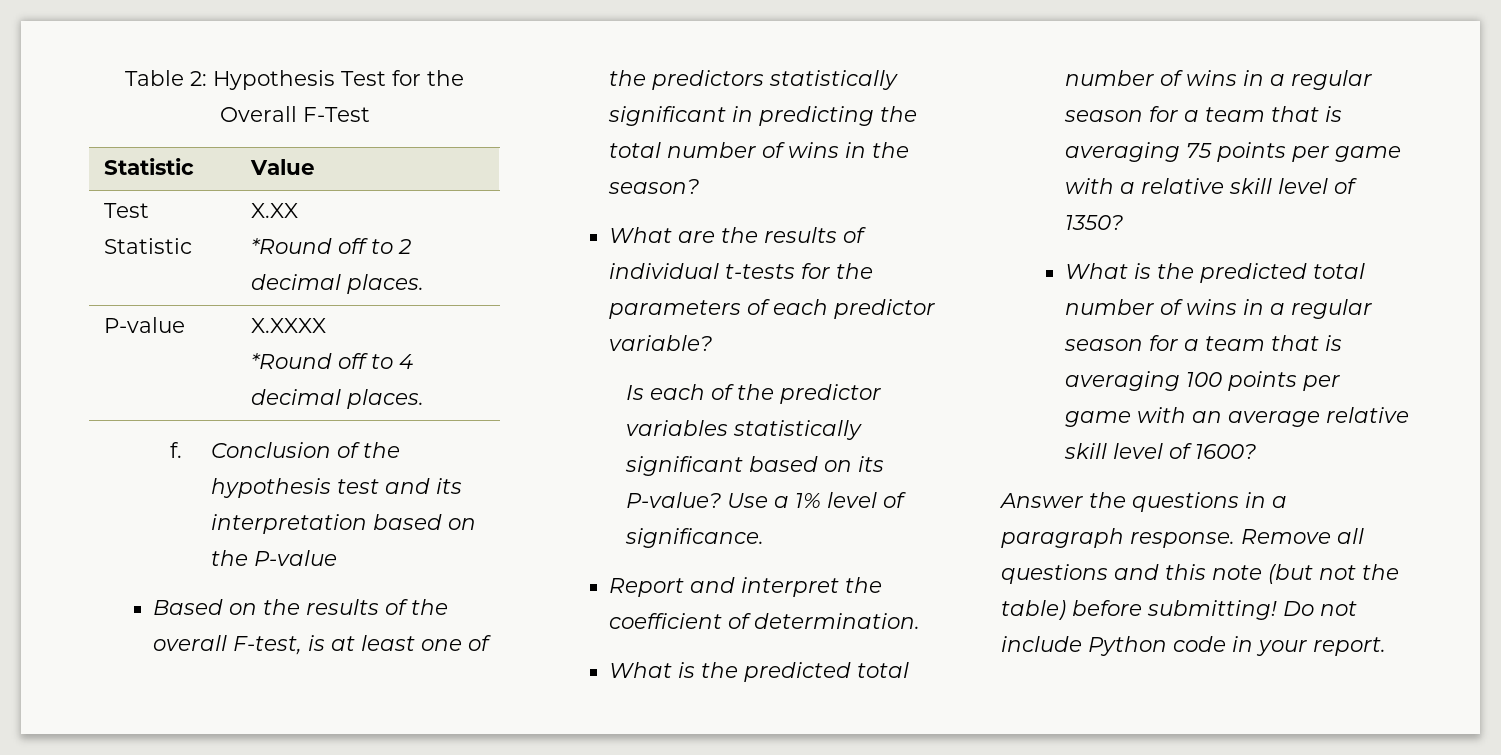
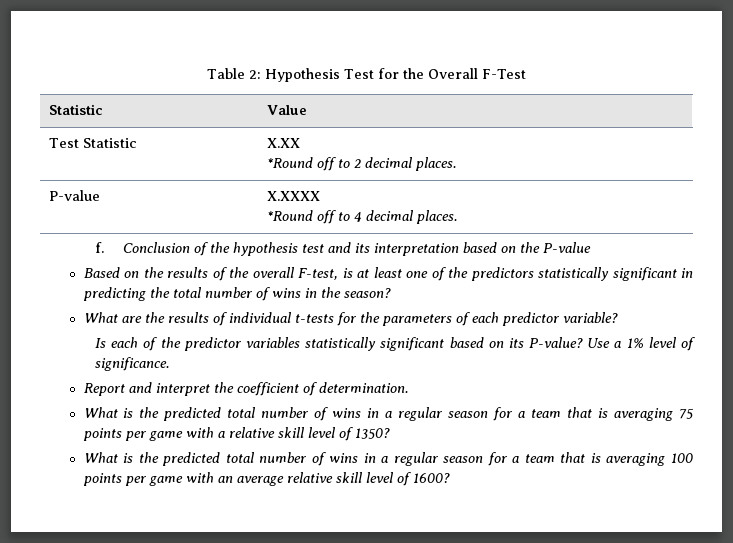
[999,492,1287,512] [1001,528,1364,548] [1001,564,1399,584] [1001,600,1357,620] [1001,636,1386,656] // Answer the questions in a paragraph response. Remove all questions and this note (but not the table) before submitting! Do not include Python code in your report. -> (450, 478) none

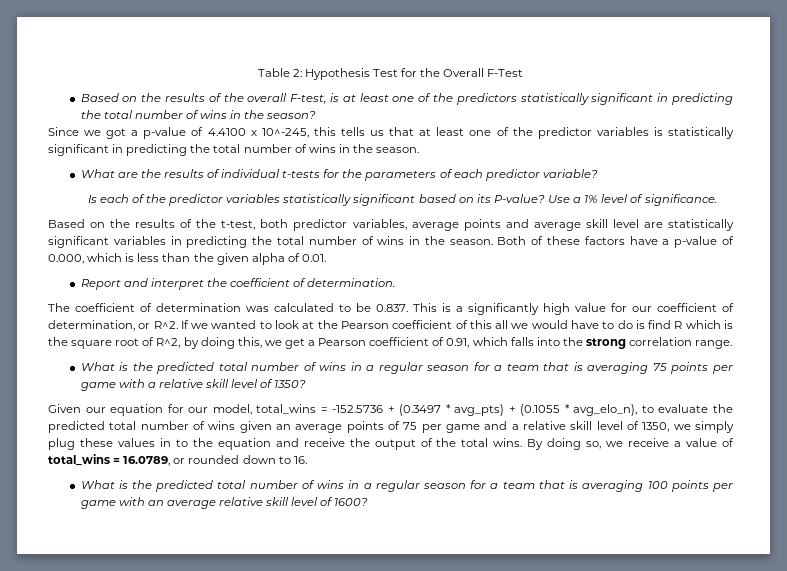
[48,104,103,115] [266,105,307,115] [48,138,137,148] [266,138,300,148] [266,157,456,171] [48,190,100,201] [266,191,320,201] [266,210,457,224] [95,242,591,256] // Statistic | Value // Test Statistic | X.XX // *Round off to 2 decimal places. // P-value | X.XXXX // *Round off to 4 decimal places. // f. Conclusion of the hypothesis test and its interpretation based on the P-value -> (524, 73) none
(391, 293) none -> [48,127,734,139] [48,144,420,156] // Since we got a p-value of 4.4100 x 10^-245, this tells us that at least one of the predictor variables is statistically significant in predicting the total number of wins in the season.
(170, 364) none -> [48,219,734,231] [48,236,734,248] [48,253,326,265] // Based on the results of the t-test, both predictor variables, average points and average skill level are statistically significant variables in predicting the total number of wins in the season. Both of these factors have a p-value of 0.000, which is less than the given alpha of 0.01.
(408, 387) none -> [48,303,734,315] [48,320,733,331] [48,337,733,349] // The coefficient of determination was calculated to be 0.837. This is a significantly high value for our coefficient of determination, or R^2. If we wanted to look at the Pearson coefficient of this all we would have to do is find R which is the square root of R^2, by doing this, we get a Pearson coefficient of 0.91, which falls into the strong correlation range.
(390, 433) none -> [48,404,733,416] [48,421,735,433] [48,438,734,450] [48,454,307,466] // Given our equation for our model, total_wins = -152.5736 + (0.3497 * avg_pts) + (0.1055 * avg_elo_n), to evaluate the predicted total number of wins given an average points of 75 per game and a relative skill level of 1350, we simply plug these values in to the equation and receive the output of the total wins. By doing so, we receive a value of total_wins = 16.0789, or rounded down to 16.

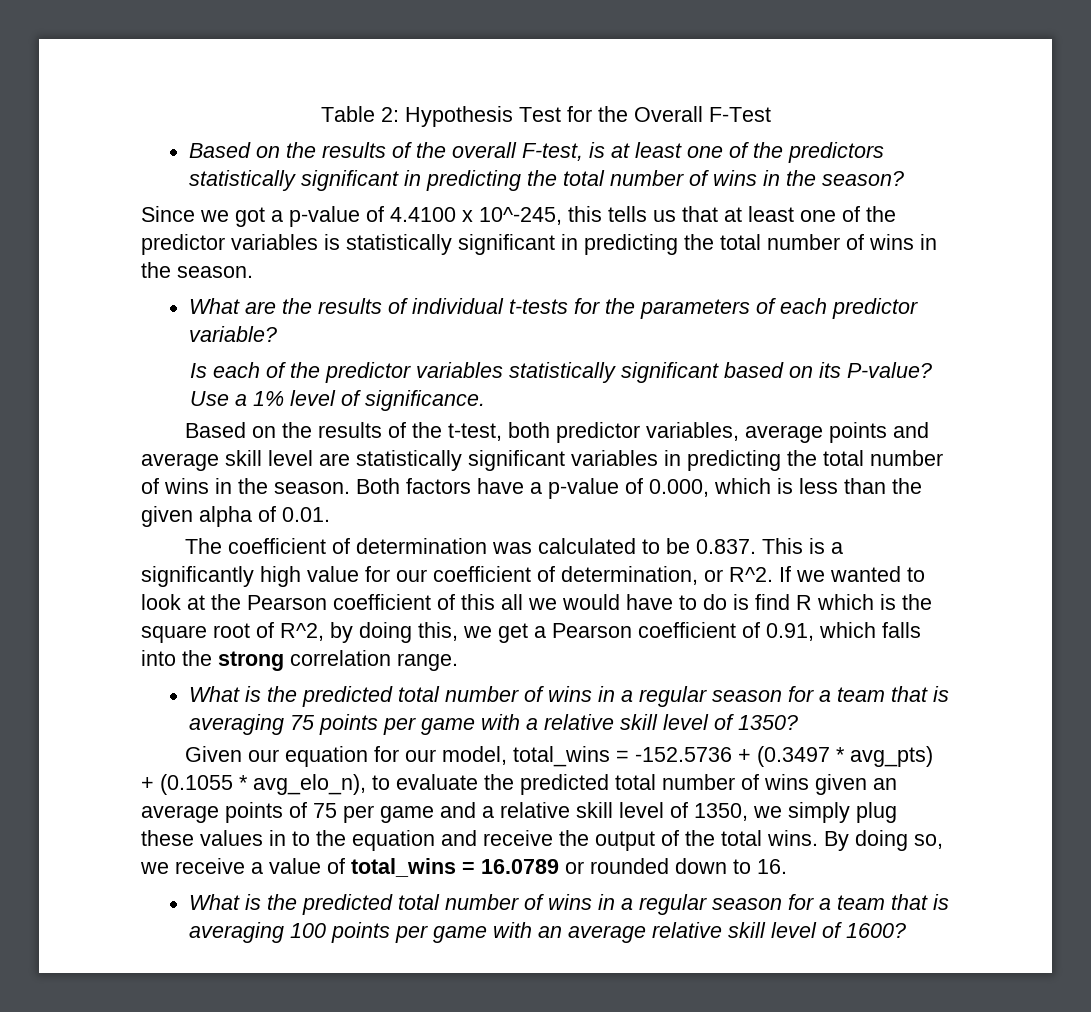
[531,236,581,245] of these -> (400, 486) none
[80,278,396,290] // Report and interpret the coefficient of determination. -> (330, 514) none
[123,456,171,466] 16.0789, -> [481,859,559,874] 16.0789

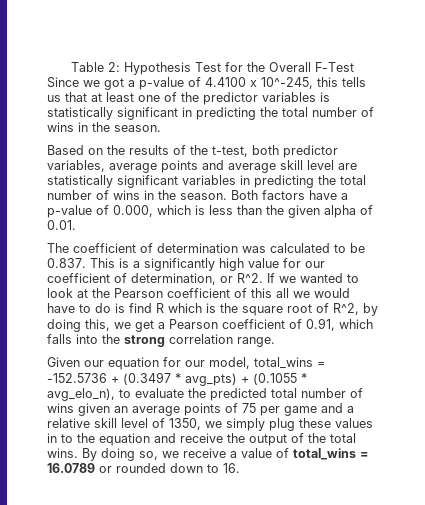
[189,142,885,163] [189,170,905,191] // Based on the results of the overall F-test, is at least one of the predictors statistically significant in predicting the total number of wins in the season? -> (354, 67) none
[189,298,919,319] [189,326,278,342] [190,362,933,383] [190,390,486,411] // What are the results of individual t-tests for the parameters of each predictor variable? // Is each of the predictor variables statistically significant based on its P-value? Use a 1% level of significance. -> (161, 128) none
[189,686,950,707] [189,714,799,735] // What is the predicted total number of wins in a regular season for a team that is averaging 75 points per game with a relative skill level of 1350? -> (275, 342) none
[189,894,950,915] [189,922,907,943] // What is the predicted total number of wins in a regular season for a team that is averaging 100 points per game with an average relative skill level of 1600? -> (240, 468) none

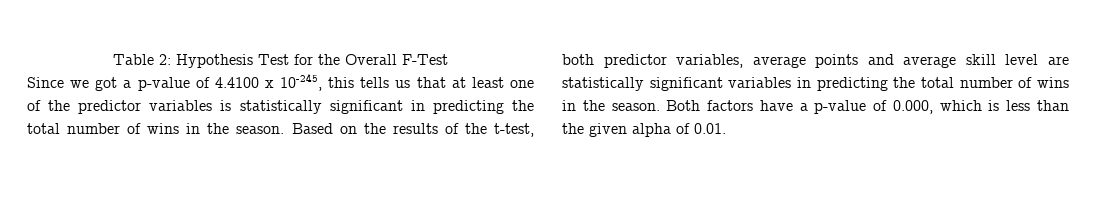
[261,77,313,89] 10^-245, -> [280,73,323,91] 10-245,
(161, 128) // -> (285, 130) none
[47,243,365,253] [47,258,325,271] [47,273,359,285] [47,288,350,298] [47,303,378,316] [47,318,373,332] [47,334,275,347] [47,357,325,370] [47,372,307,386] [47,388,363,401] [47,403,354,416] [47,418,373,431] [47,433,356,446] [47,448,368,461] [47,463,240,473] // The coefficient of determination was calculated to be 0.837. This is a significantly high value for our coefficient of determination, or R^2. If we wanted to look at the Pearson coefficient of this all we would have to do is find R which is the square root of R^2, by doing this, we get a Pearson coefficient of 0.91, which falls into the strong correlation range. // Given our equation for our model, total_wins = -152.5736 + (0.3497 * avg_pts) + (0.1055 * avg_elo_n), to evaluate the predicted total number of wins given an average points of 75 per game and a relative skill level of 1350, we simply plug these values in to the equation and receive the output of the total wins. By doing so, we receive a value of total_wins = 16.0789 or rounded down to 16. -> (726, 128) none

